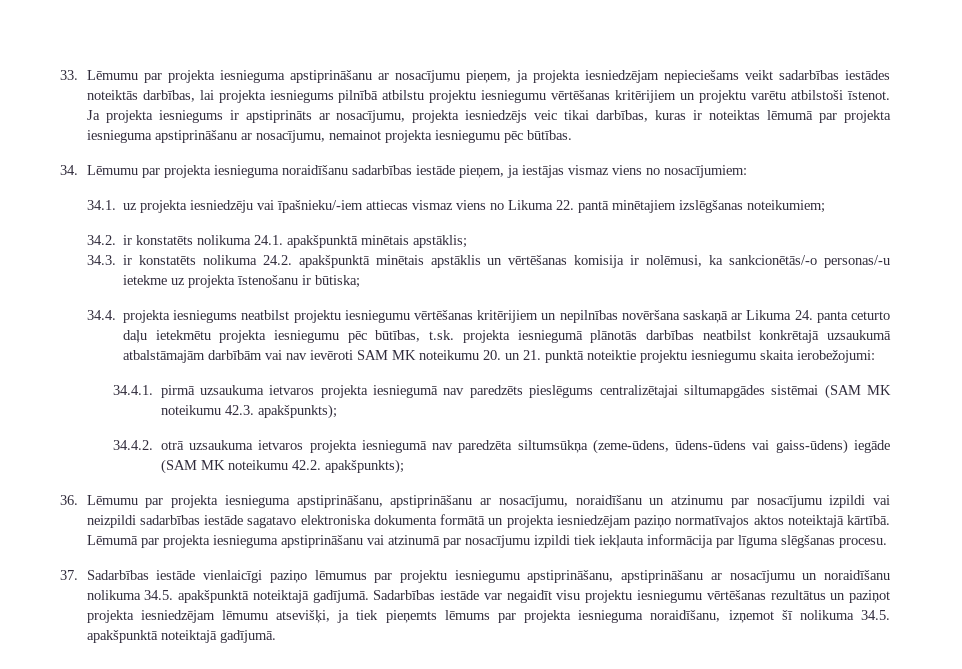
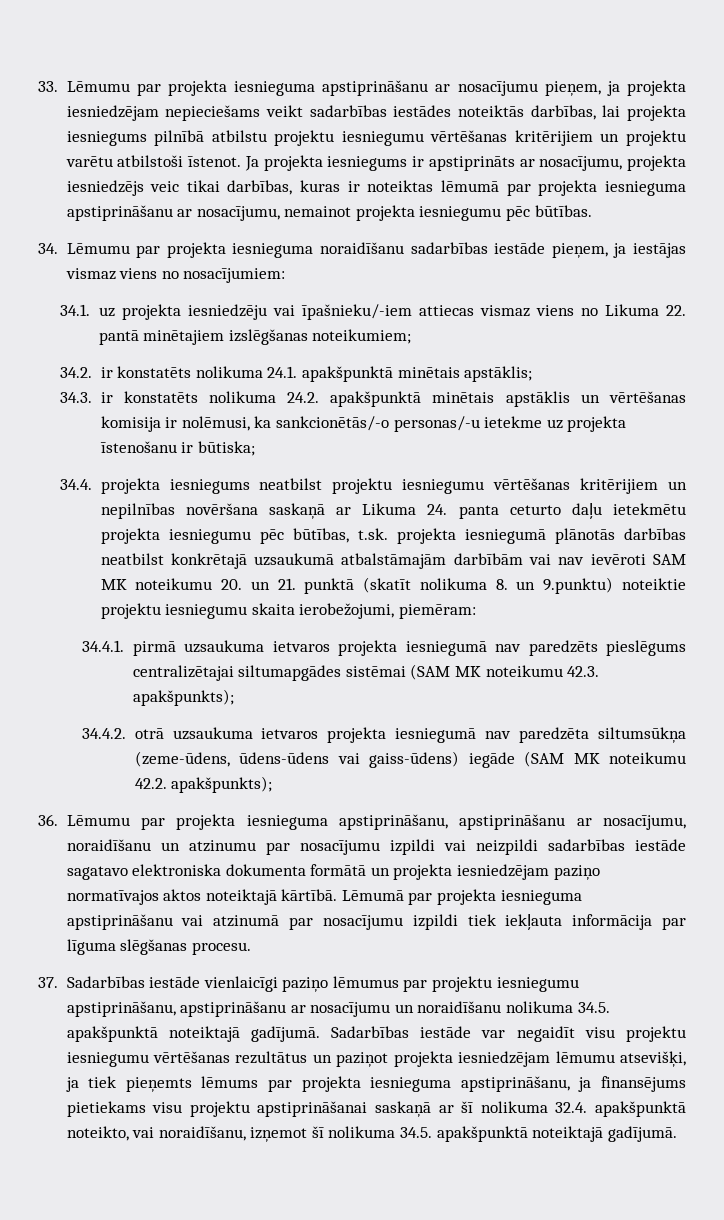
(584, 356) none -> [363,577,614,594] (skatīt nolikuma 8. un 9.punktu)
[796,350,875,363] ierobežojumi: -> [299,603,476,619] ierobežojumi, piemēram:
(644, 616) none -> [460,1076,686,1092] [66,1101,686,1117] [66,1126,155,1141] apstiprināšanu, ja finansējums pietiekams visu projektu apstiprināšanai saskaņā ar šī nolikuma 32.4. apakšpunktā noteikto, vai

